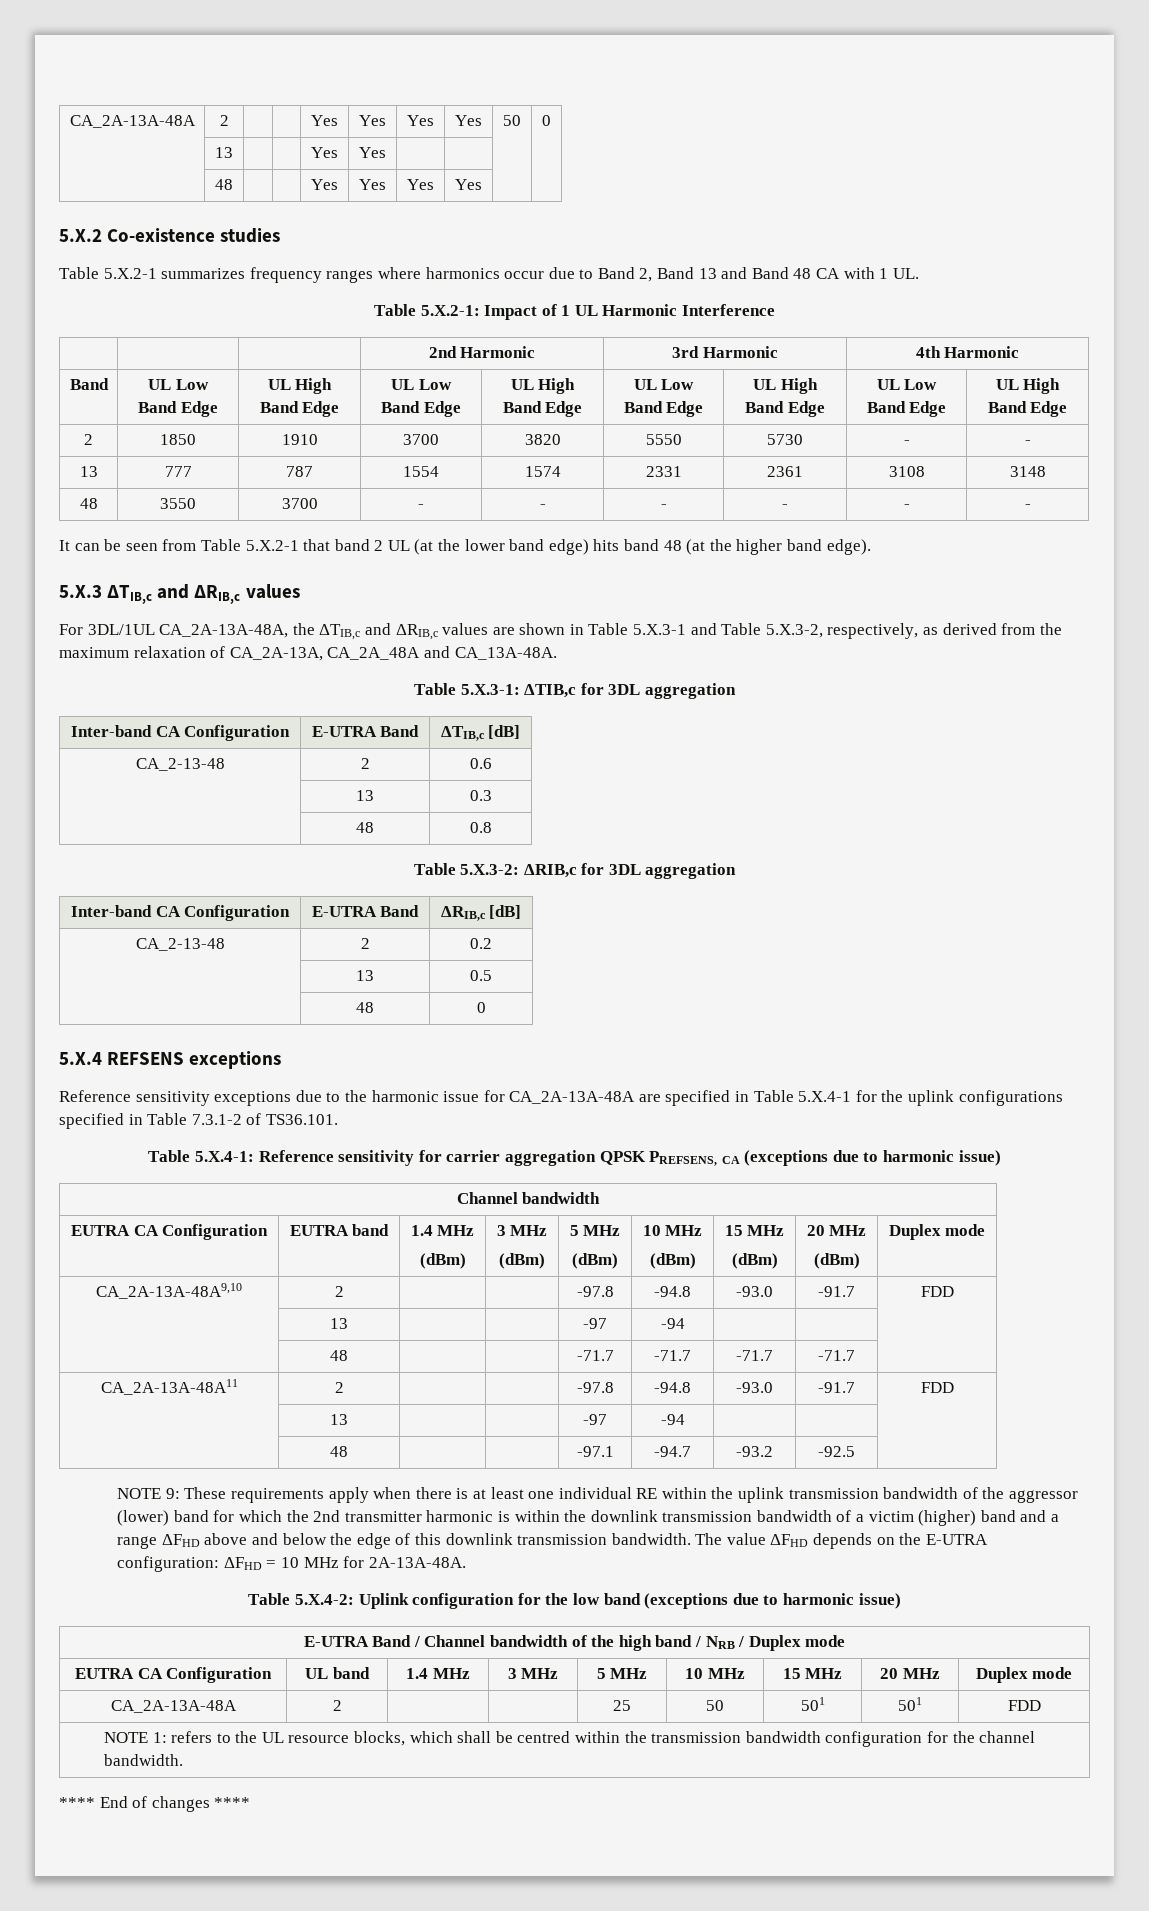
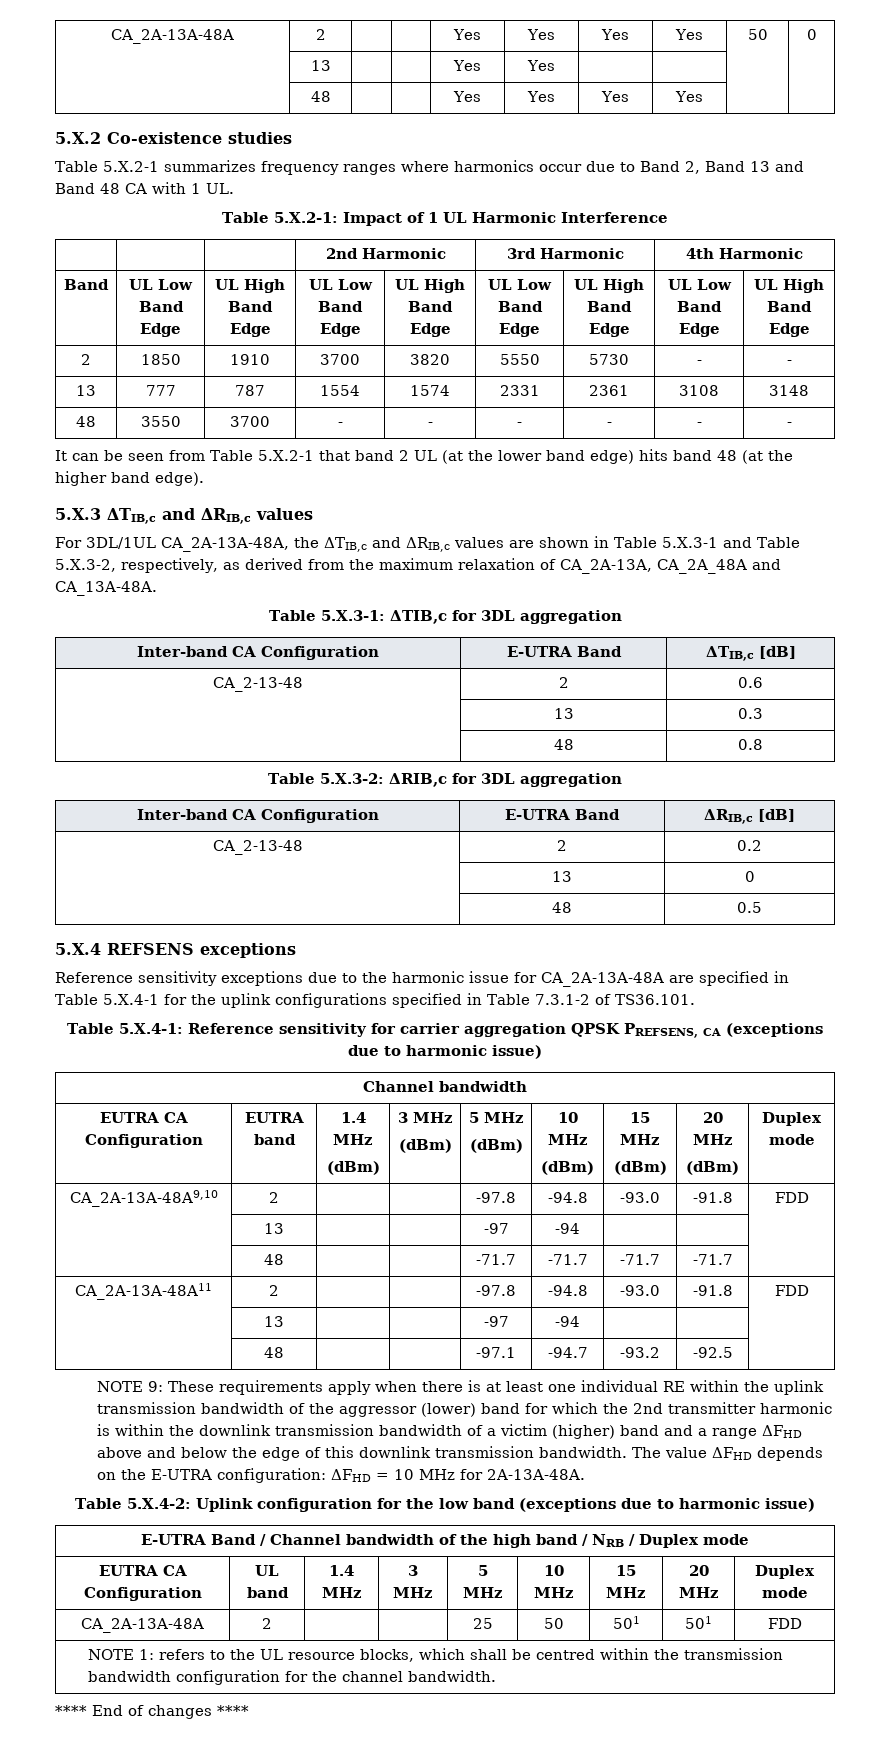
[470,970,493,981] [356,1002,375,1013] [476,1002,486,1013] 0.5 // | 48 | 0 -> [744,871,755,882] [552,902,572,913] [737,902,762,913] 0 // | 48 | 0.5
[818,1286,855,1297] -91.7 -> [692,1192,733,1203] -91.8
[818,1382,855,1393] -91.7 -> [692,1285,733,1296] -91.8

